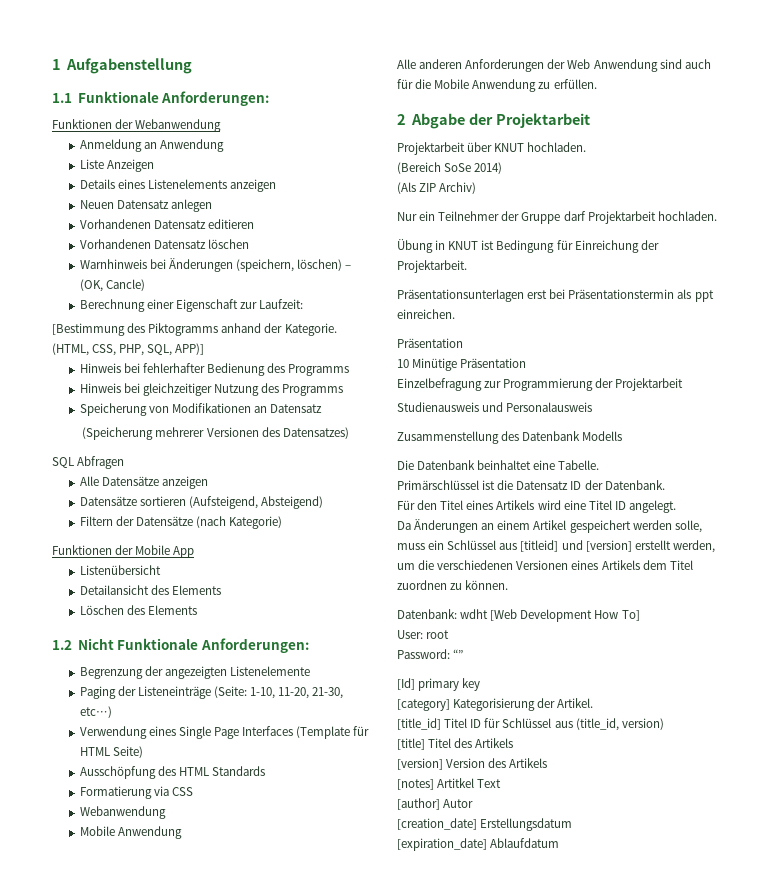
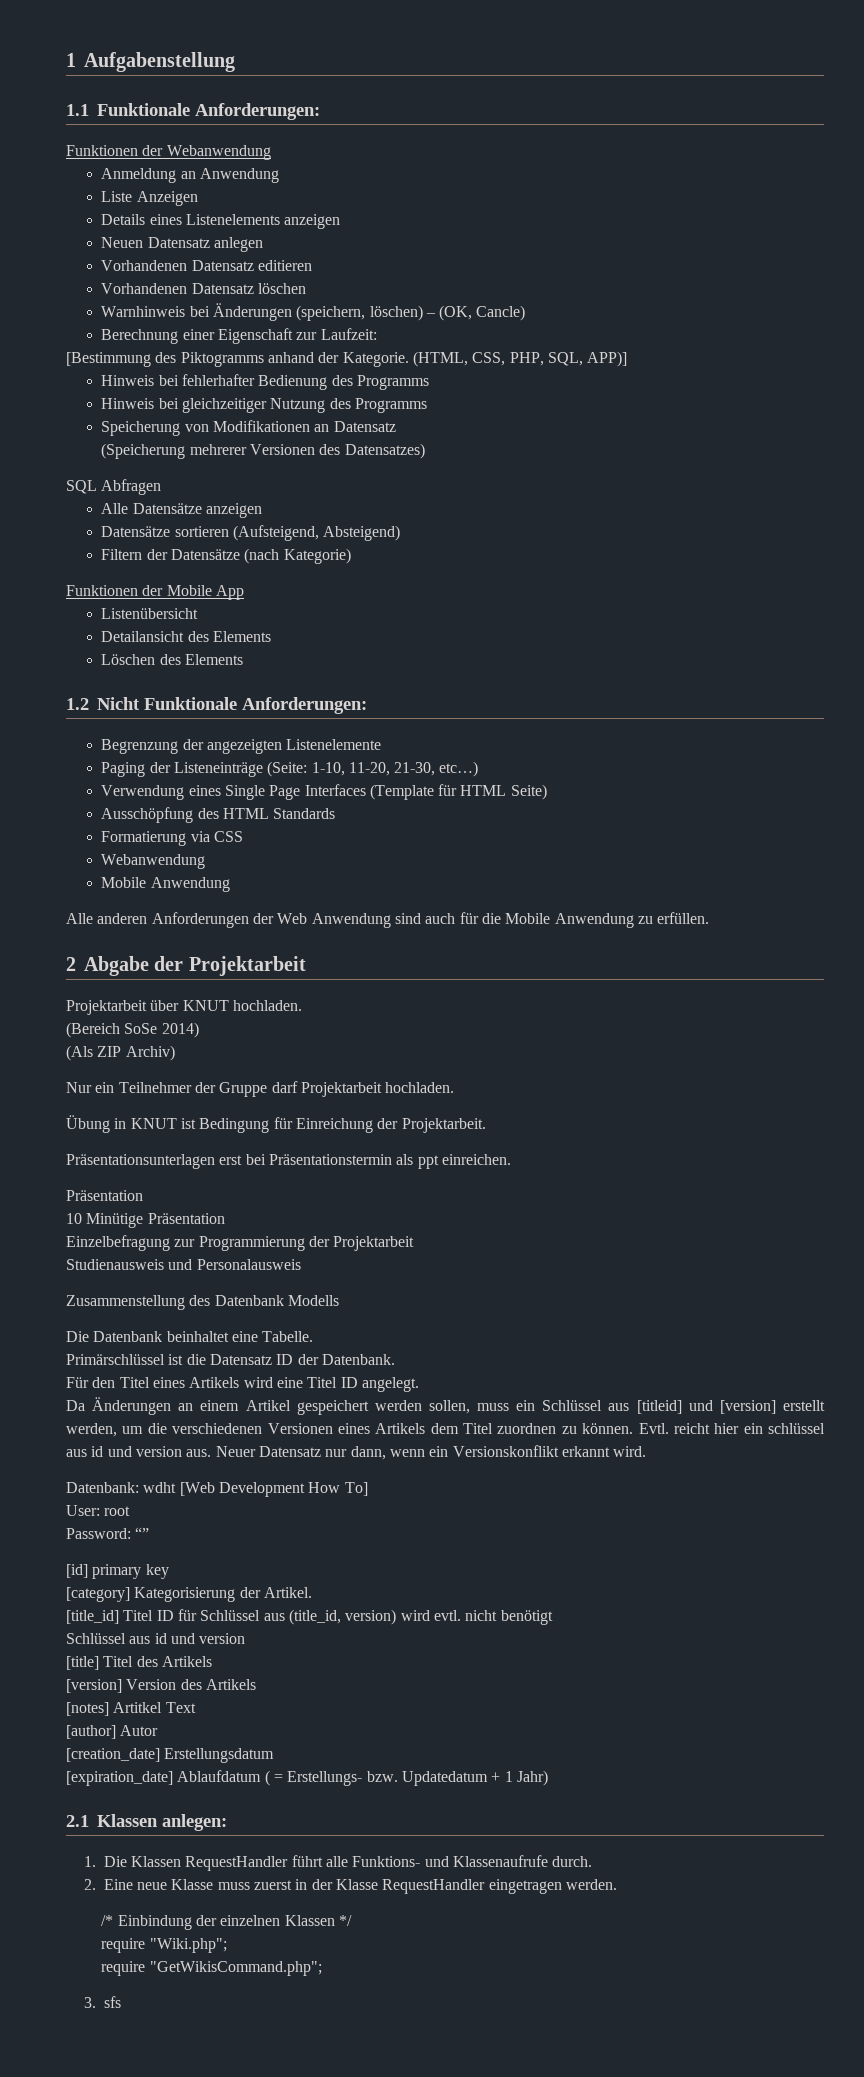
[674,520,702,533] solle, -> [428,1400,470,1414] sollen,
(509, 585) none -> [638,1423,825,1434] [66,1445,647,1460] Evtl. reicht hier ein schlüssel aus id und version aus. Neuer Datensatz nur dann, wenn ein Versionskonflikt erkannt wird.
[397,678,415,690] [Id] -> [66,1564,88,1578] [id]
(664, 724) none -> [400,1610,553,1625] [66,1633,246,1644] wird evtl. nicht benötigt // Schlüssel aus id und version
(560, 843) none -> [264,1770,548,1786] [66,1814,227,1831] [83,1855,593,1871] [83,1879,617,1894] [101,1915,352,1930] [101,1938,227,1953] [101,1961,322,1976] [83,1996,121,2008] ( = Erstellungs- bzw. Updatedatum + 1 Jahr) // 2.1 Klassen anlegen: // 1. Die Klassen RequestHandler führt alle Funktions- und Klassenaufrufe durch. // 2. Eine neue Klasse muss zuerst in der Klasse RequestHandler eingetragen werden. // /* Einbindung der einzelnen Klassen */ // require "Wiki.php"; // require "GetWikisCommand.php"; // 3. sfs

